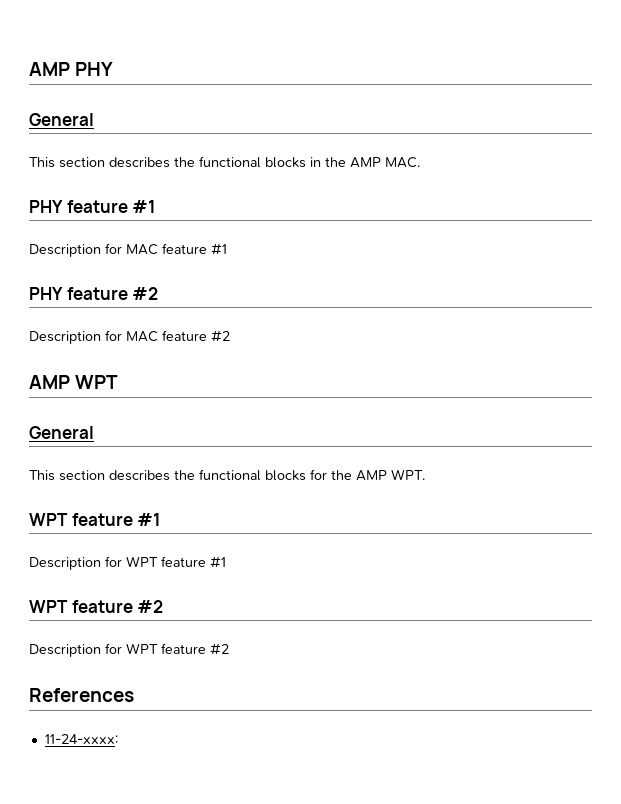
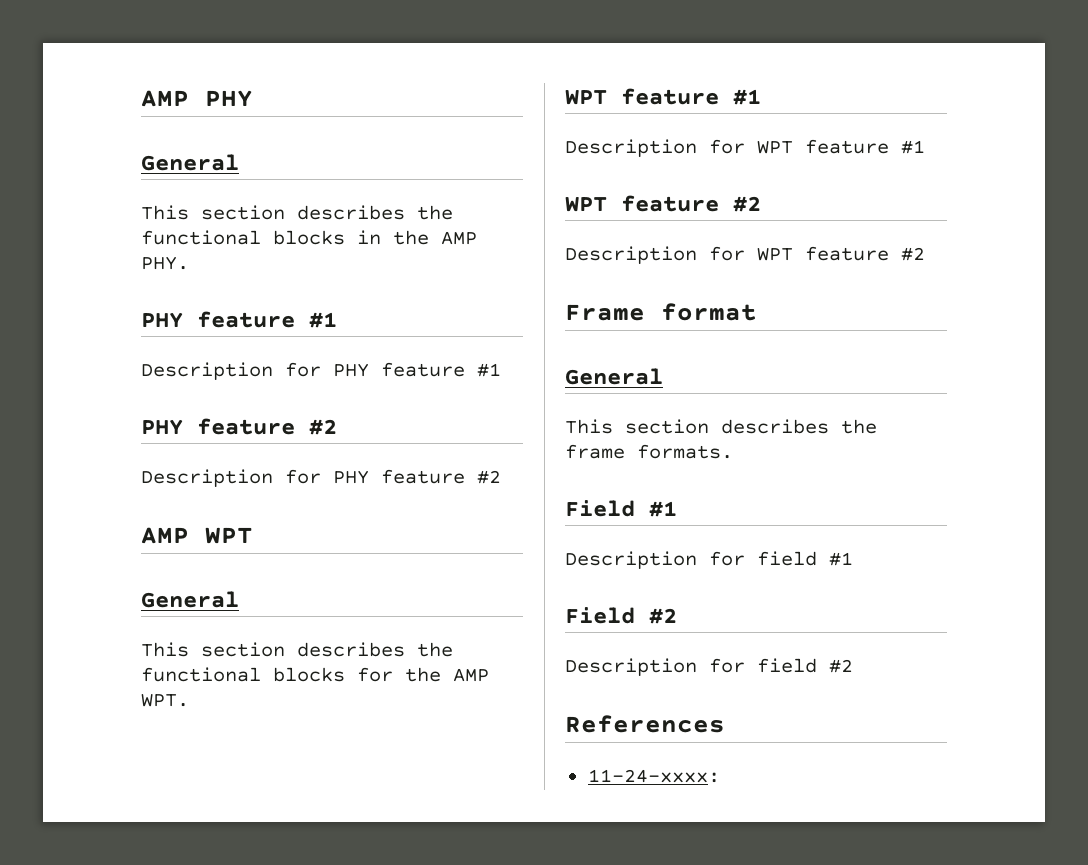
[385,157,420,168] MAC. -> [141,256,189,270] PHY.
[126,244,158,255] MAC -> [333,363,369,377] PHY
[126,331,158,342] MAC -> [333,470,369,484] PHY
(229, 649) none -> [565,303,757,321] [565,368,663,385] [565,419,877,434] [565,444,733,459] [565,500,677,517] [565,551,853,569] [565,607,677,624] [565,658,853,676] // Frame format // General // This section describes the frame formats. // Field #1 // Description for field #1 // Field #2 // Description for field #2

